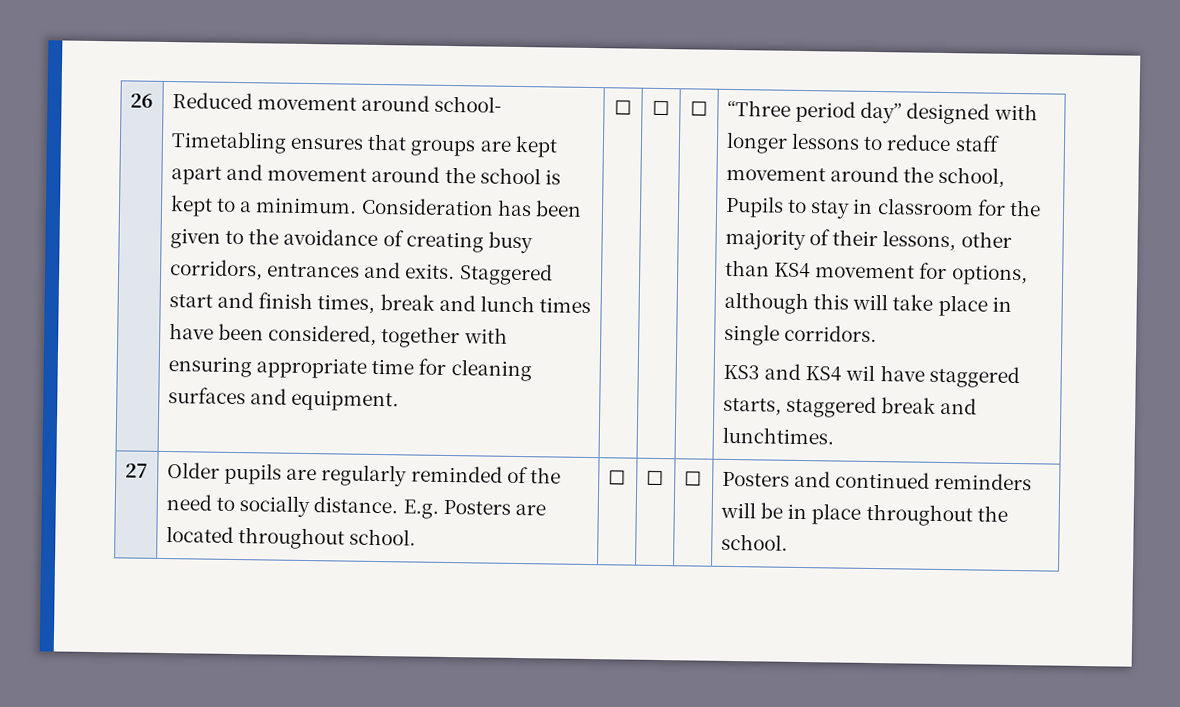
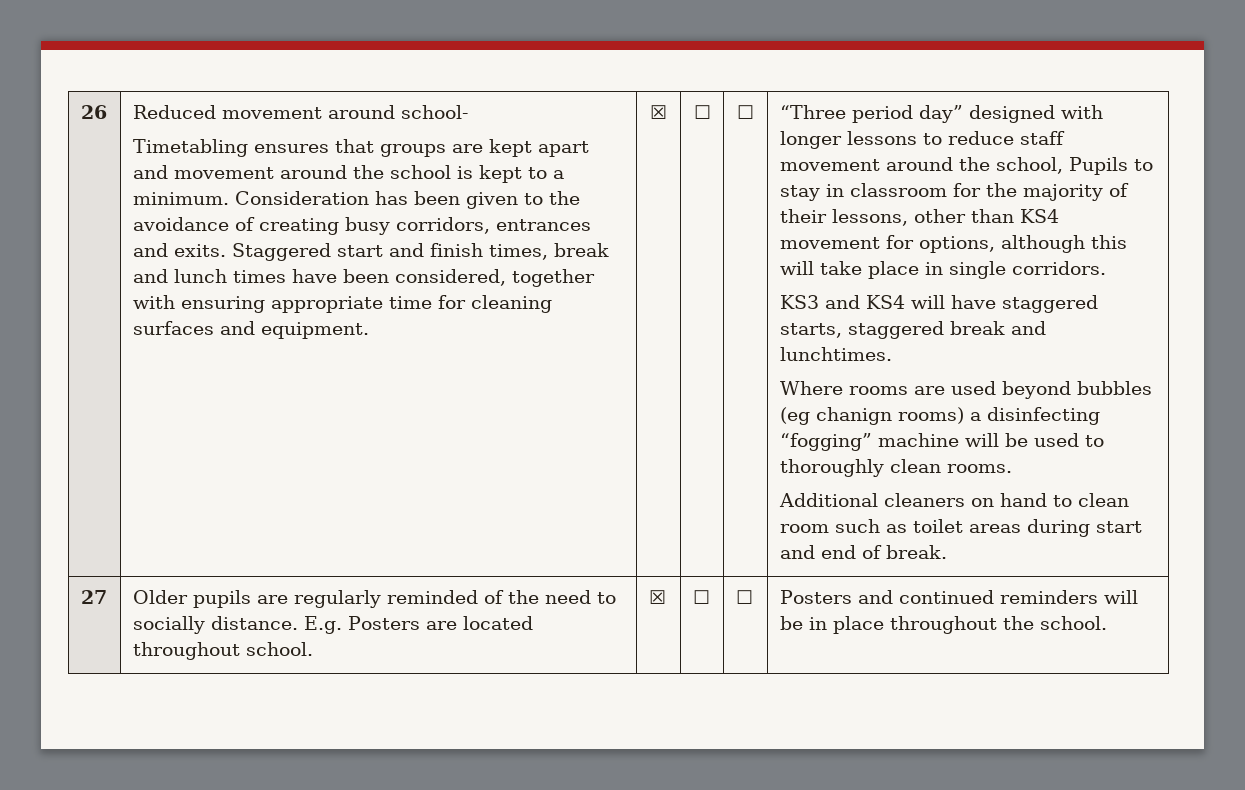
[614,100,632,115] ☐ -> [650,105,667,119] ☒
[845,364,876,382] wil -> [910,295,945,309] will
(834, 435) none -> [779,381,1152,399] [779,407,1100,425] [779,433,1104,451] [779,459,1012,477] [778,493,1129,507] [779,519,1142,537] [779,545,947,559] // Where rooms are used beyond bubbles (eg chanign rooms) a disinfecting “fogging” machine will be used to thoroughly clean rooms. // Additional cleaners on hand to clean room such as toilet areas during start and end of break.
[607,470,626,485] ☐ -> [648,590,666,604] ☒

